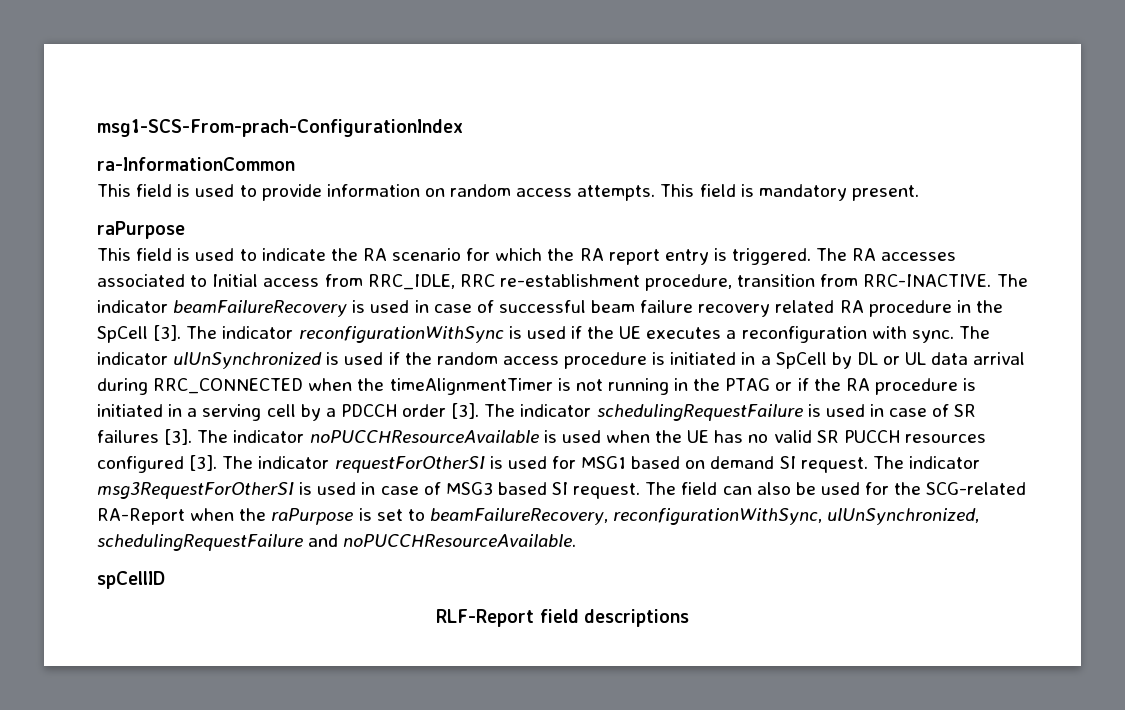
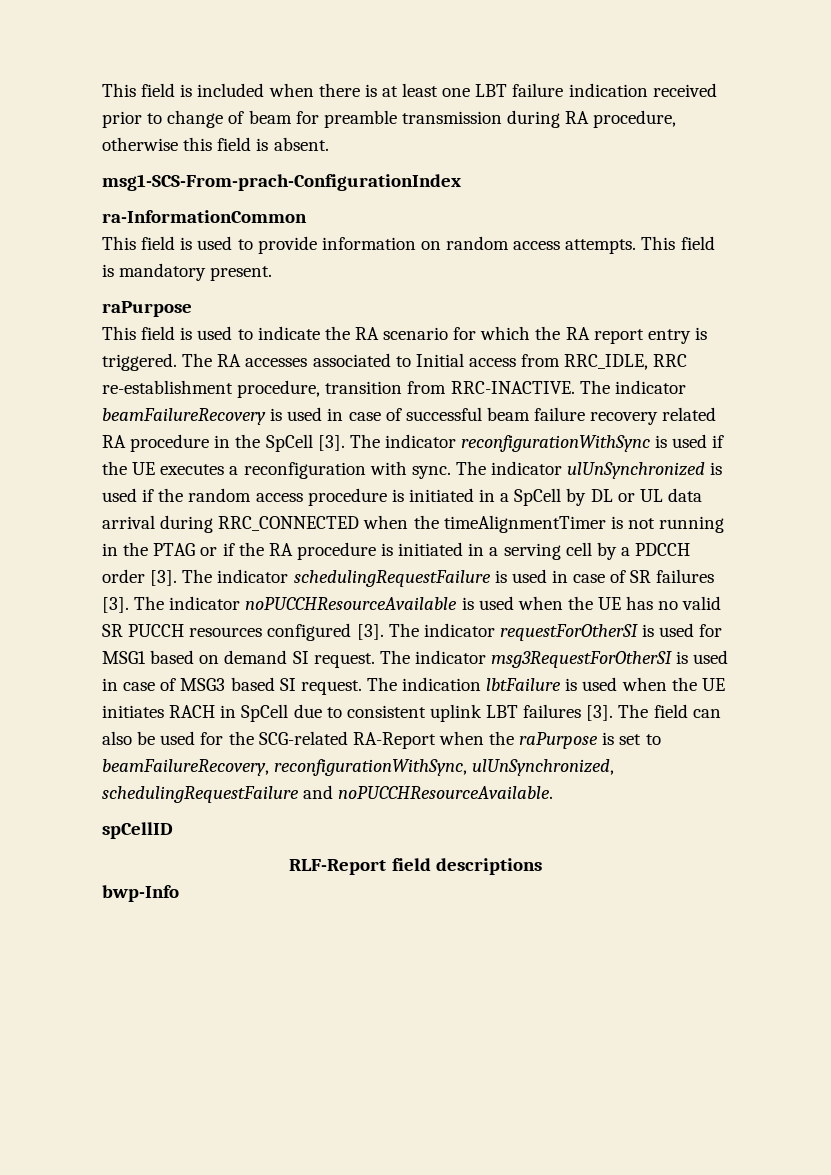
(97, 128) none -> [102,83,717,97] [102,110,677,128] [102,137,329,151] This field is included when there is at least one LBT failure indication received prior to change of beam for preamble transmission during RA procedure, otherwise this field is absent. //
(677, 488) none -> [402,677,725,691] [102,704,649,722] indication lbtFailure is used when the UE initiates RACH in SpCell due to consistent uplink LBT failures [3]. The
(689, 618) none -> [102,885,179,902] // bwp-Info

